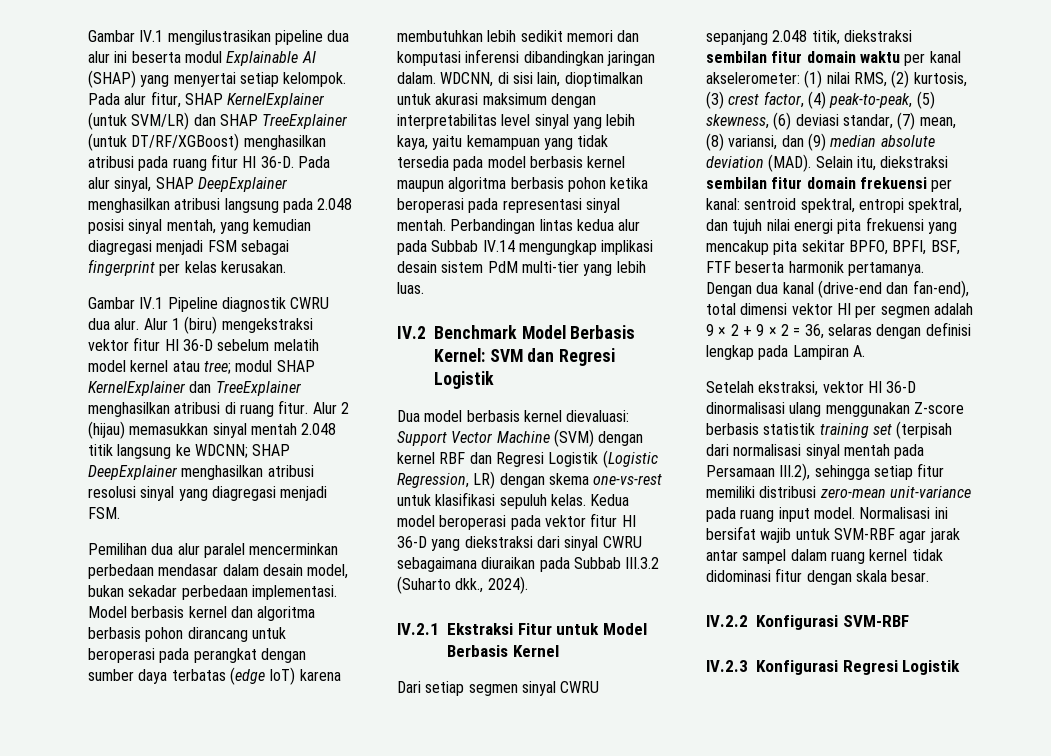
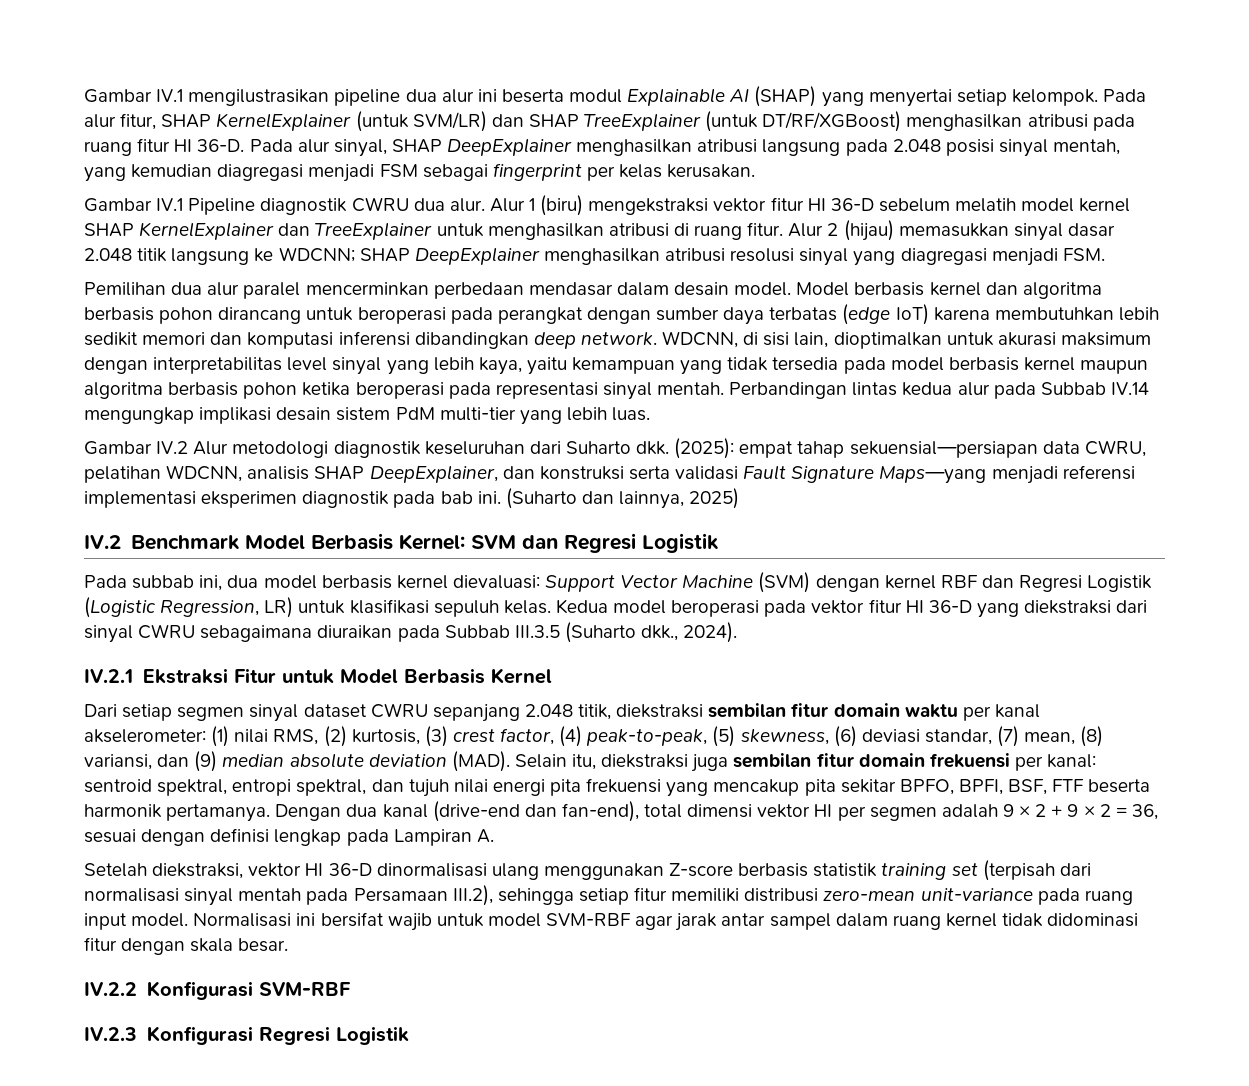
[172,360,273,374] atau tree; modul -> (1131, 205) none
(302, 388) none -> [436,223,484,237] untuk
[250,423,297,435] mentah -> [1067,223,1115,237] dasar
[307,564,349,579] [88,585,337,600] model, bukan sekadar perbedaan implementasi. -> [734,282,792,296] model.
[606,51,655,66] [397,72,436,84] jaringan dalam. -> [533,332,657,349] deep network.
(424, 288) none -> [84,438,1146,459] [84,465,1135,484] [84,488,740,509] // Gambar IV.2 Alur metodologi diagnostik keseluruhan dari Suharto dkk. (2025): empat tahap sekuensial—persiapan data CWRU, pelatihan WDCNN, analisis SHAP DeepExplainer, dan konstruksi serta validasi Fault Signature Maps—yang menjadi referensi implementasi eksperimen diagnostik pada bab ini. (Suharto dan lainnya, 2025)
[397,410,420,422] Dua -> [84,575,259,591] Pada subbab ini, dua
[499,473,663,488] dengan skema one-vs-rest -> (294, 607) none
[625,557,660,569] III.3.2 -> [514,625,560,638] III.3.5
(556, 688) none -> [303,704,367,718] dataset
(949, 162) none -> [691,754,729,772] juga
[827,324,872,336] selaras -> [84,829,136,843] sesuai
[758,381,819,396] ekstraksi, -> [152,863,244,879] diekstraksi,
(830, 534) none -> [487,913,541,927] model

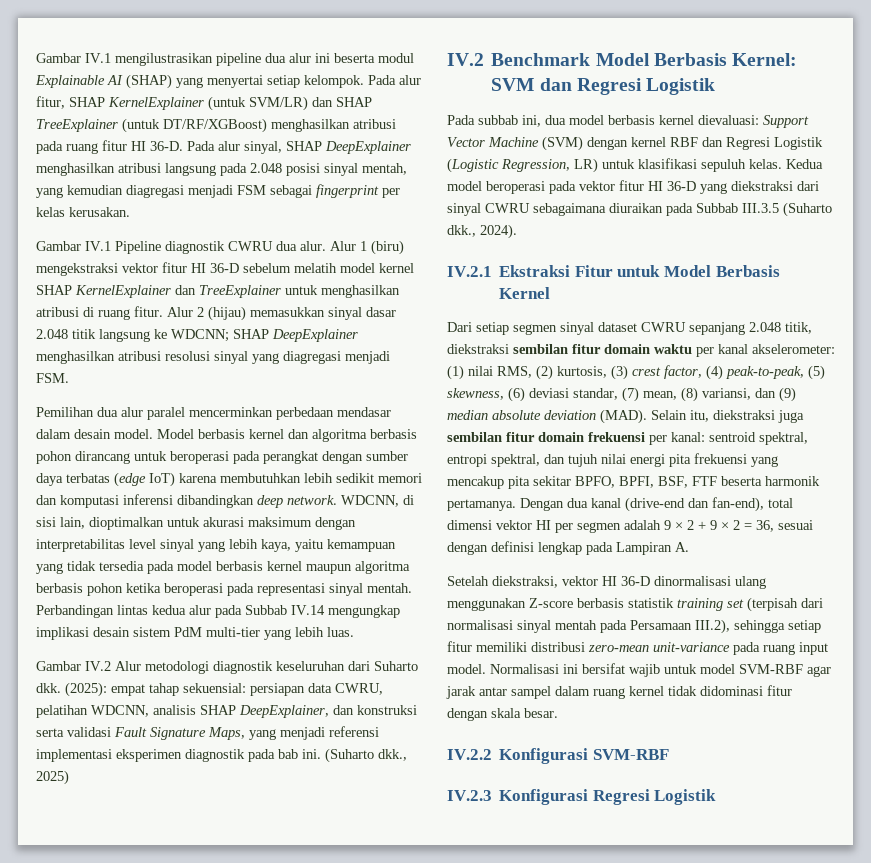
[849,441,1038,458] sekuensial—persiapan -> [183,683,305,696] sekuensial: persiapan
[879,466,987,484] Maps—yang -> [208,727,276,740] Maps, yang
[581,491,685,509] dan lainnya, -> [378,749,407,761] dkk.,

